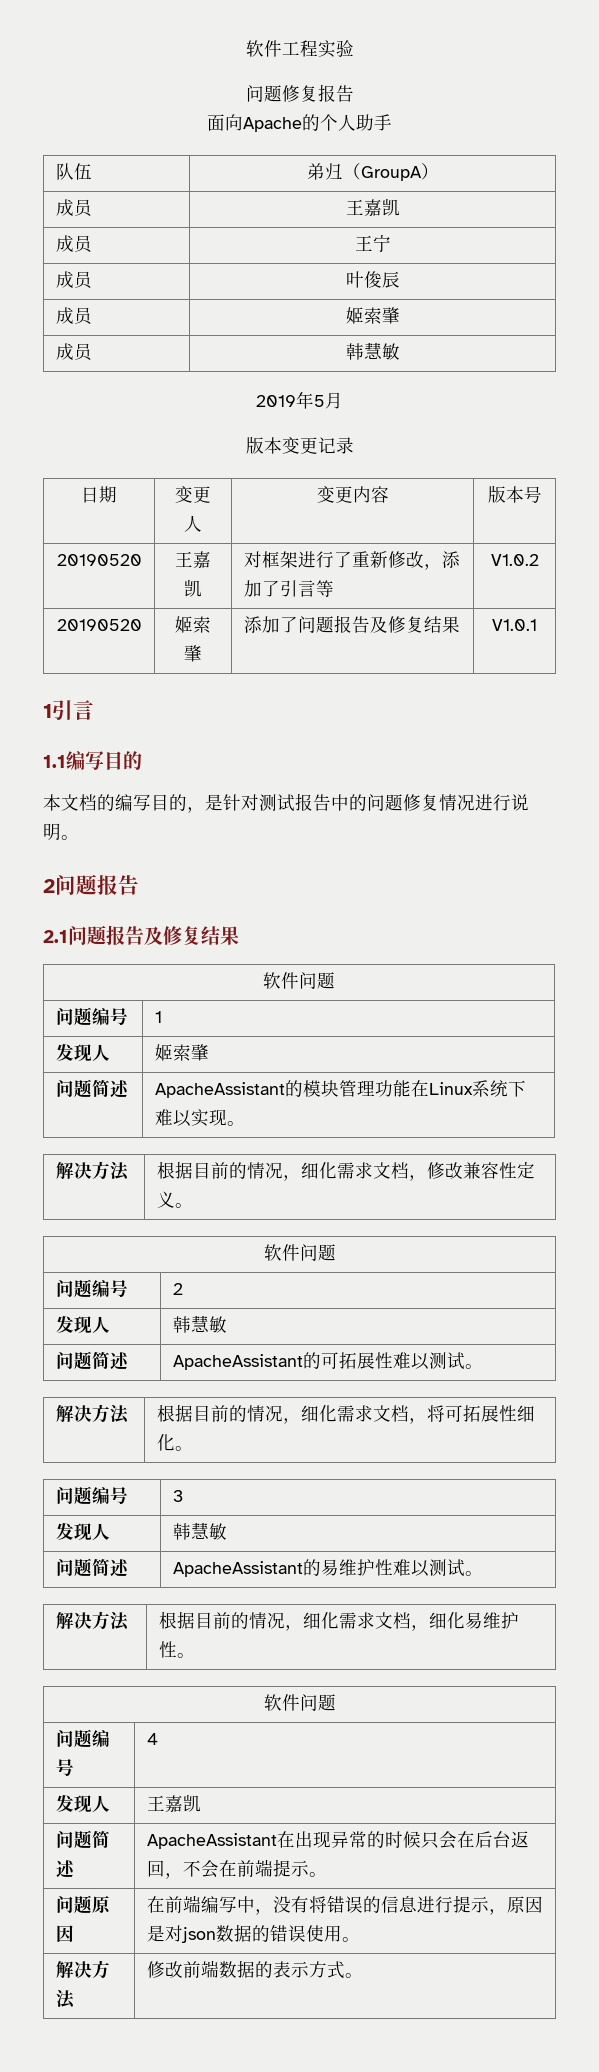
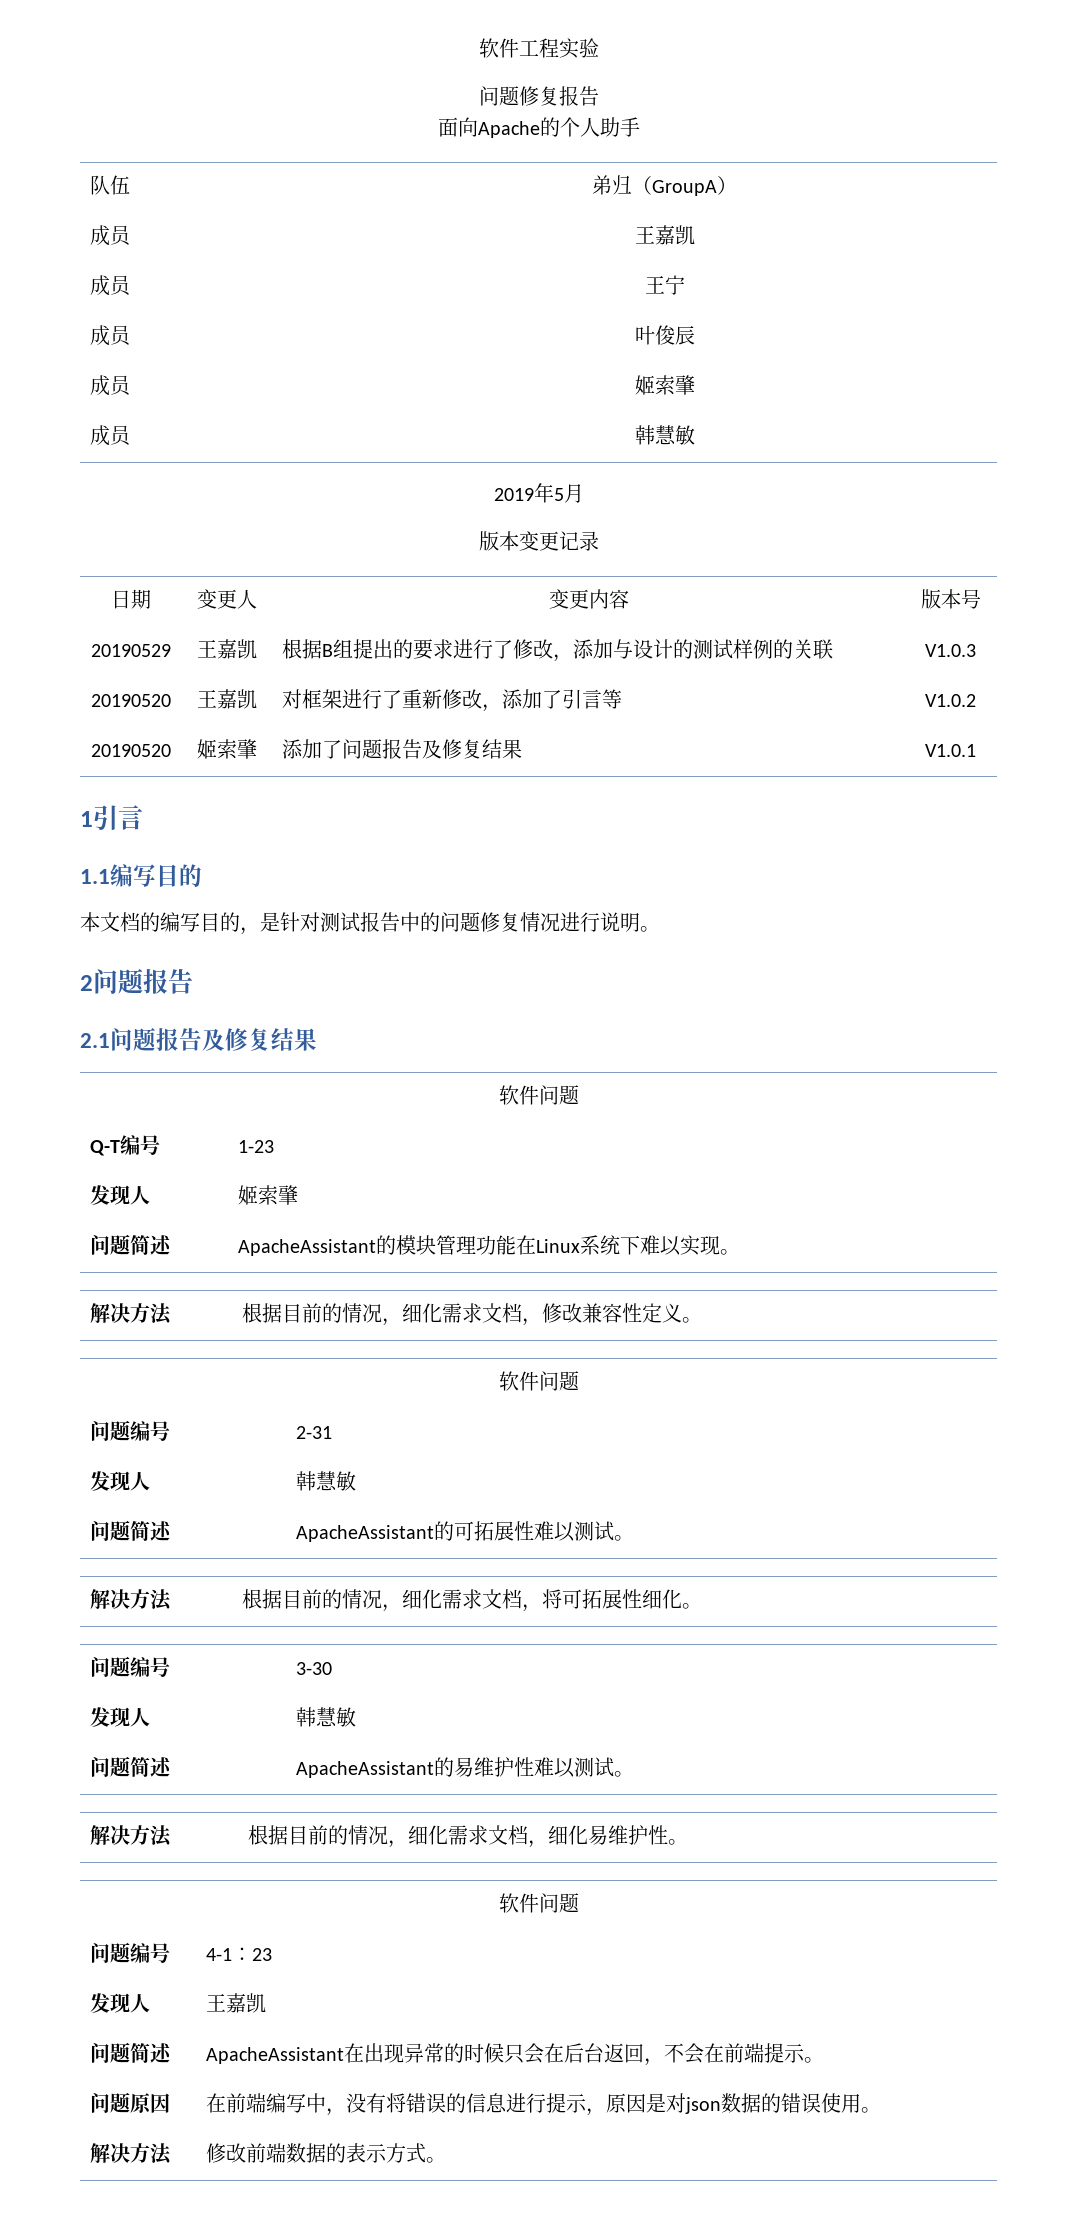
(542, 494) none -> [91,644,171,657] [197,639,257,659] [282,639,834,662] [925,644,976,657] // 20190529 | 王嘉凯 | 根据B组提出的要求进行了修改，添加与设计的测试样例的关联 | V1.0.3
[55,1007,128,1026] [154,1011,162,1023] 问题编号 | 1 -> [90,1135,161,1156] [238,1140,275,1153] Q-T编号 | 1-23
[172,1283,183,1295] 2 -> [296,1426,333,1439] 2-31
[172,1490,183,1502] 3 -> [296,1662,333,1675] 3-30
[146,1733,158,1745] 4 -> [206,1947,273,1961] 4-1：23

